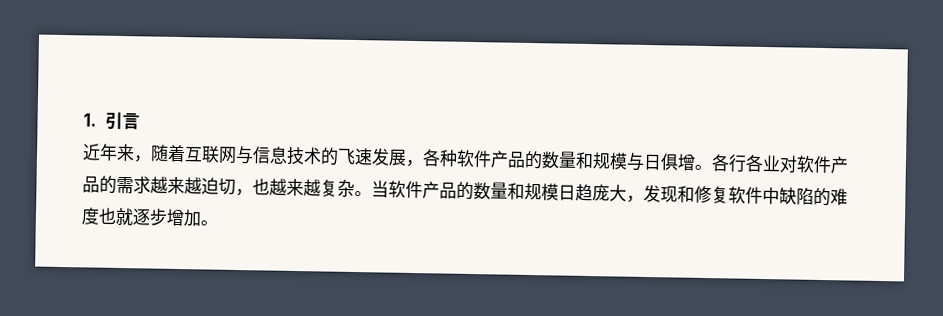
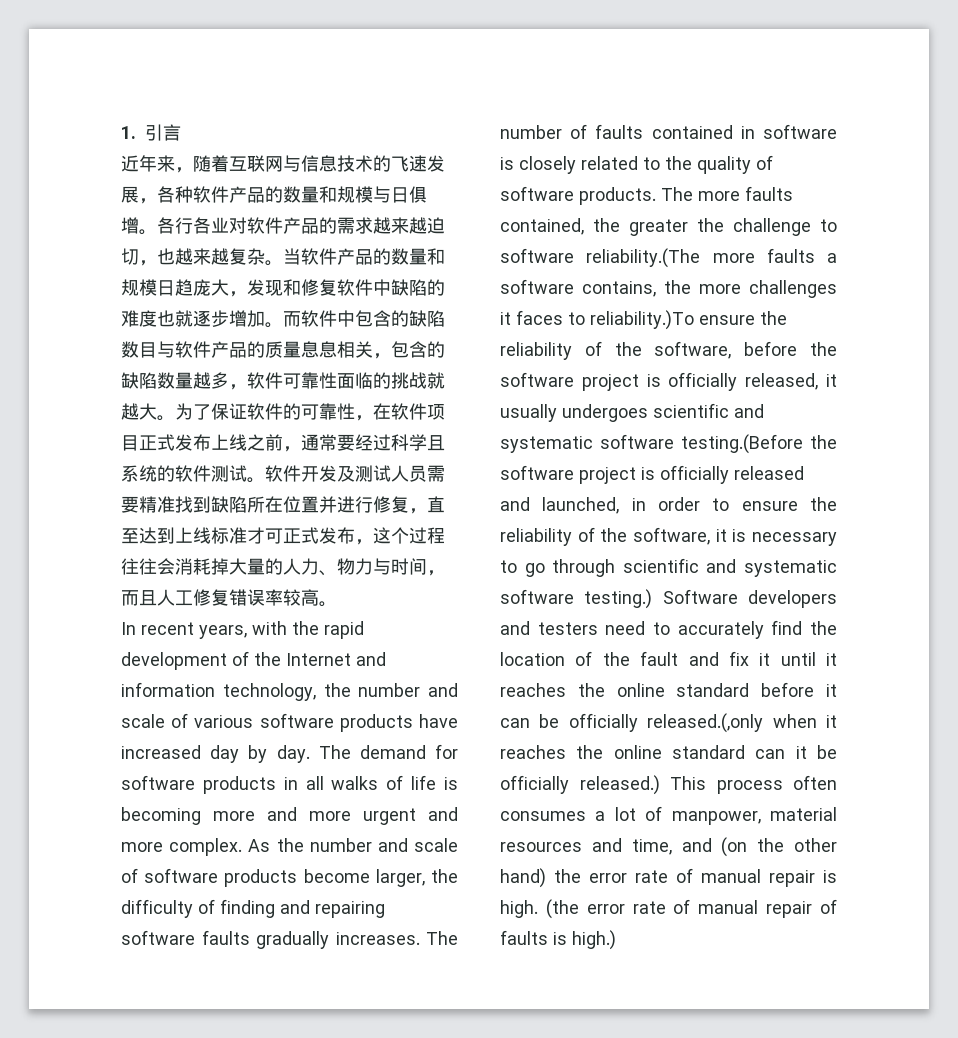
(218, 223) none -> [283,310,445,327] [121,341,445,359] [121,372,445,390] [121,403,445,421] [121,434,445,452] [121,465,445,483] [121,496,445,514] [121,527,445,545] [121,558,445,576] [121,589,337,607] [121,621,364,639] [121,651,386,670] [121,682,458,701] [121,713,458,732] [121,744,458,763] [121,775,458,794] [121,807,458,825] [121,838,458,856] [121,868,458,887] [121,899,385,918] [121,930,458,949] [500,124,837,139] [500,155,773,174] [500,186,793,205] [500,218,837,236] [500,248,837,268] [500,279,837,298] [500,310,787,330] [500,341,837,360] [500,372,837,391] [500,403,764,422] [500,434,837,454] [500,465,804,484] [500,497,837,514] [500,527,837,546] [500,558,837,577] [500,589,837,609] [500,620,837,639] [500,651,837,666] [500,682,837,697] [500,713,837,733] [500,745,837,759] [500,775,837,795] [500,806,837,825] [500,837,837,857] [500,868,837,888] [500,899,837,919] [500,930,616,950] 而软件中包含的缺陷数目与软件产品的质量息息相关，包含的缺陷数量越多，软件可靠性面临的挑战就越大。为了保证软件的可靠性，在软件项目正式发布上线之前，通常要经过科学且系统的软件测试。软件开发及测试人员需要精准找到缺陷所在位置并进行修复，直至达到上线标准才可正式发布，这个过程往往会消耗掉大量的人力、物力与时间，而且人工修复错误率较高。 // In recent years, with the rapid development of the Internet and information technology, the number and scale of various software products have increased day by day. The demand for software products in all walks of life is becoming more and more urgent and more complex. As the number and scale of software products become larger, the difficulty of finding and repairing software faults gradually increases. The number of faults contained in software is closely related to the quality of software products. The more faults contained, the greater the challenge to software reliability.(The more faults a software contains, the more challenges it faces to reliability.)To ensure the reliability of the software, before the software project is officially released, it usually undergoes scientific and systematic software testing.(Before the software project is officially released and launched, in order to ensure the reliability of the software, it is necessary to go through scientific and systematic software testing.) Software developers and testers need to accurately find the location of the fault and fix it until it reaches the online standard before it can be officially released.(,only when it reaches the online standard can it be officially released.) This process often consumes a lot of manpower, material resources and time, and (on the other hand) the error rate of manual repair is high. (the error rate of manual repair of faults is high.)

